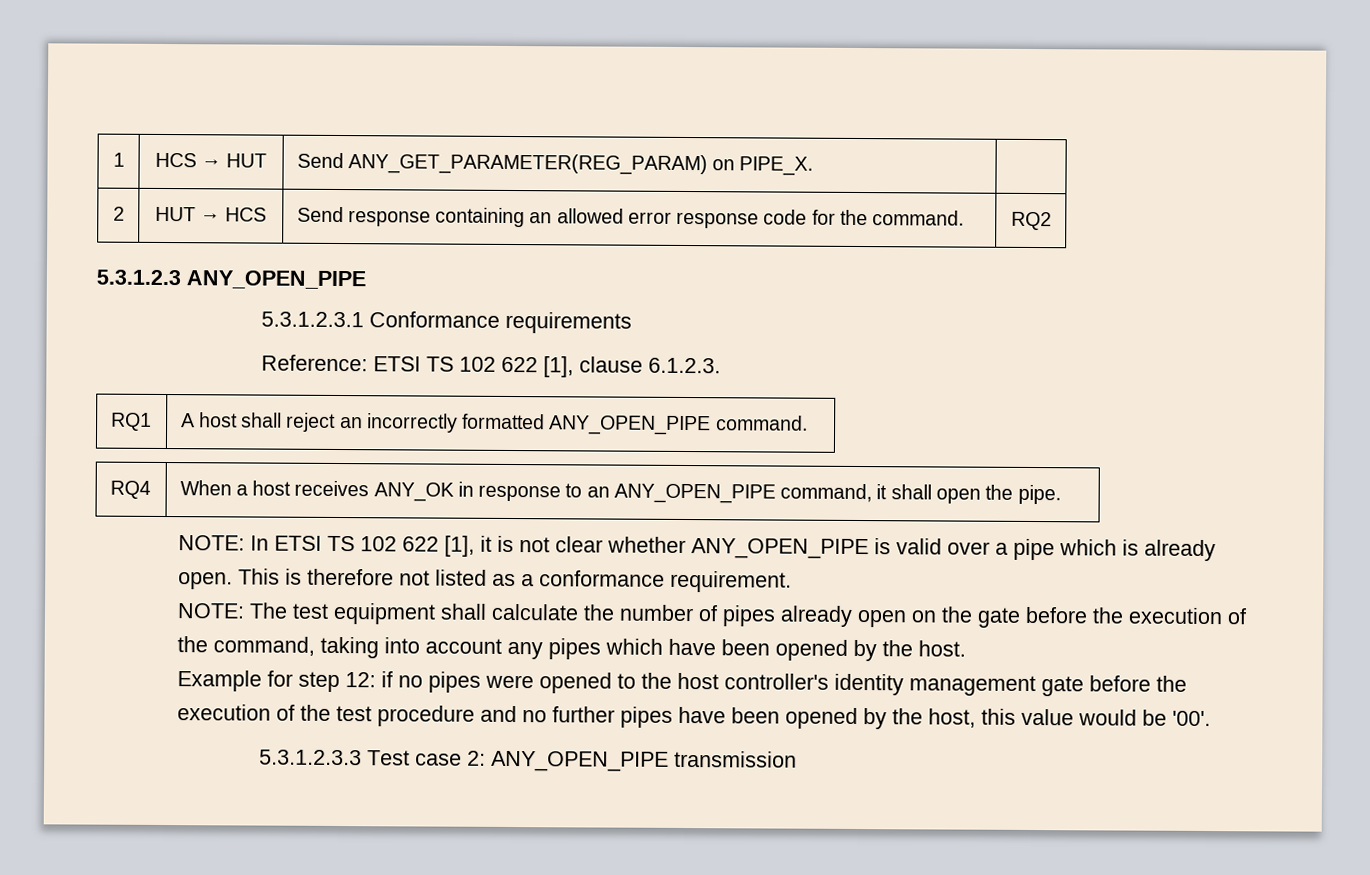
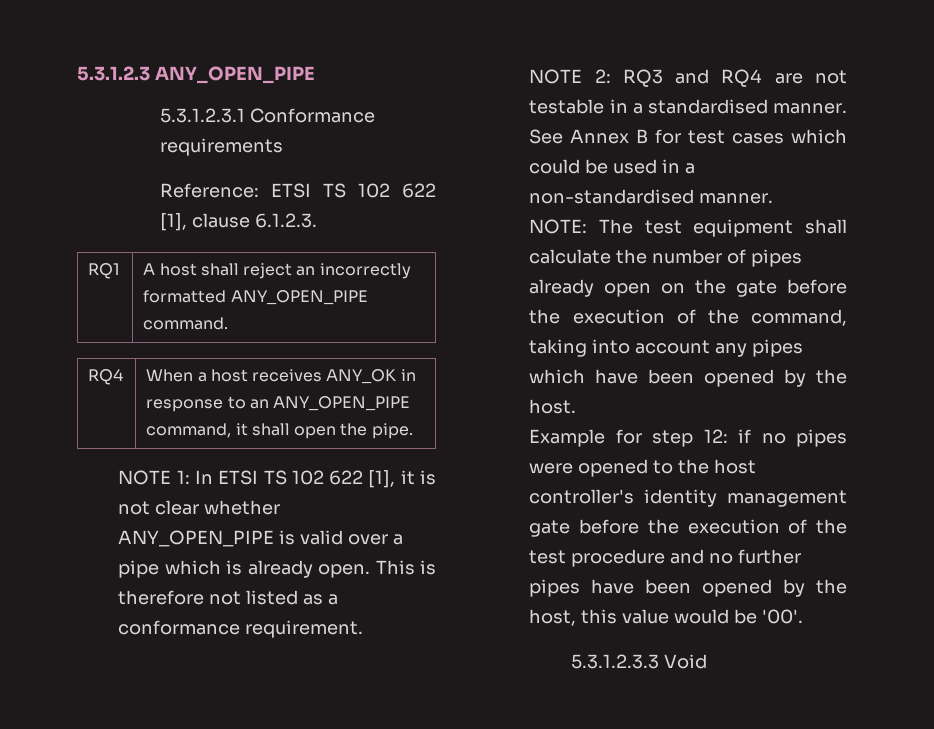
[112,152,125,167] [154,152,268,168] [296,152,814,176] [112,206,125,221] [154,206,268,222] [296,206,965,229] [1010,211,1052,231] 1 | HCS → HUT | Send ANY_GET_PARAMETER(REG_PARAM) on PIPE_X. | // 2 | HUT → HCS | Send response containing an allowed error response code for the command. | RQ2 // -> (77, 73) none
[177,535,245,551] NOTE: -> [118,470,190,485] NOTE 1:
(792, 581) none -> [529,69,847,87] [529,99,847,114] [529,129,848,144] [529,159,695,174] [529,189,774,204] // NOTE 2: RQ3 and RQ4 are not testable in a standardised manner. See Annex B for test cases which could be used in a non-standardised manner.
[367,750,798,772] Test case 2: ANY_OPEN_PIPE transmission -> [663,654,707,669] Void

